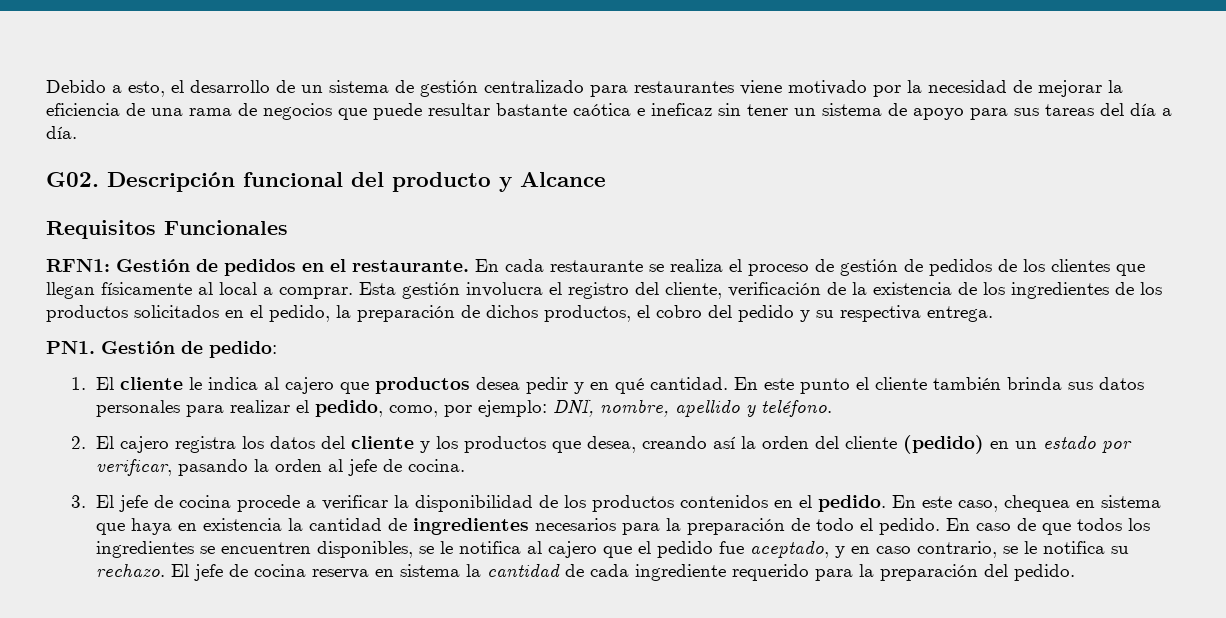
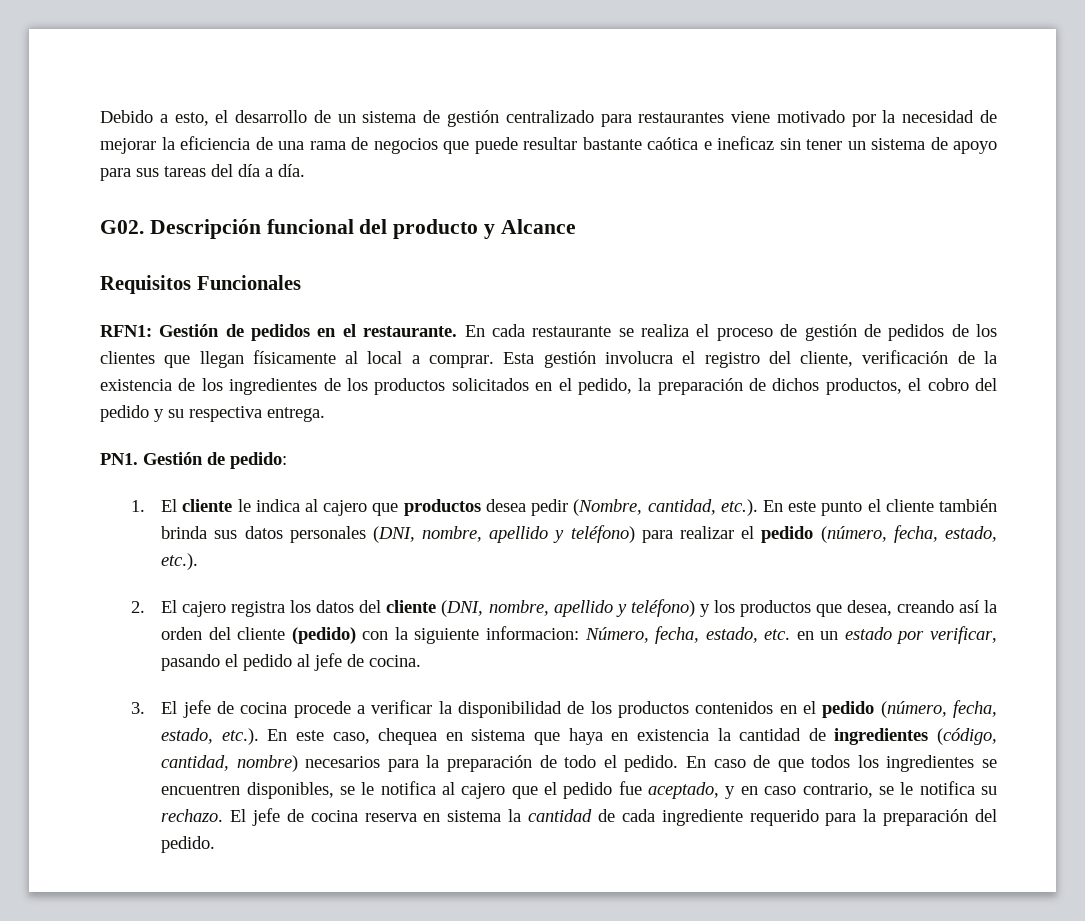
[574,377,729,394] y en qué cantidad. -> [573,499,758,516] (Nombre, cantidad, etc.).
[186,399,833,417] para realizar el pedido, como, por ejemplo: DNI, nombre, apellido y teléfono. -> [372,525,997,543] [161,553,199,570] (DNI, nombre, apellido y teléfono) para realizar el pedido (número, fecha, estado, etc.).
(415, 442) none -> [441,599,695,617] (DNI, nombre, apellido y teléfono)
(985, 444) none -> [362,626,791,644] con la siguiente informacion: Número, fecha, estado, etc.
[254,459,323,472] la orden -> [225,654,293,671] el pedido
[818,495,887,512] pedido. -> [822,700,997,718] [161,728,259,745] pedido (número, fecha, estado, etc.).
(530, 526) none -> [937,728,998,745] [161,755,298,772] (código, cantidad, nombre)

